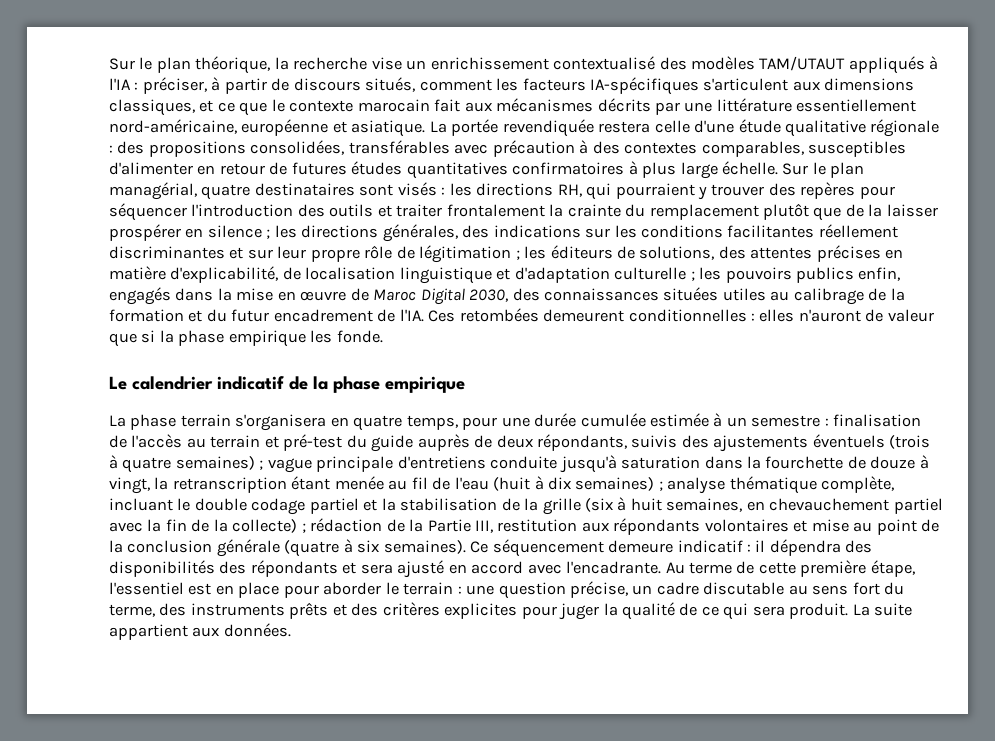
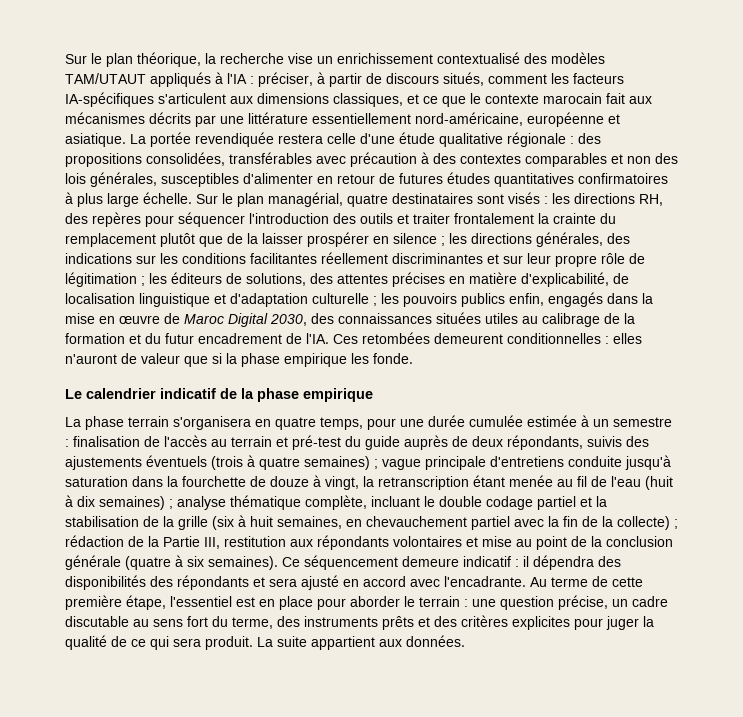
[701,141,804,157] comparables, -> [525,153,678,167] [65,172,157,187] comparables et non des lois générales,
[586,183,765,200] qui pourraient y trouver -> (663, 200) none

